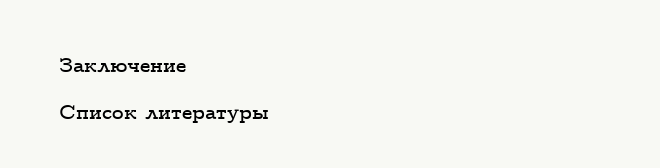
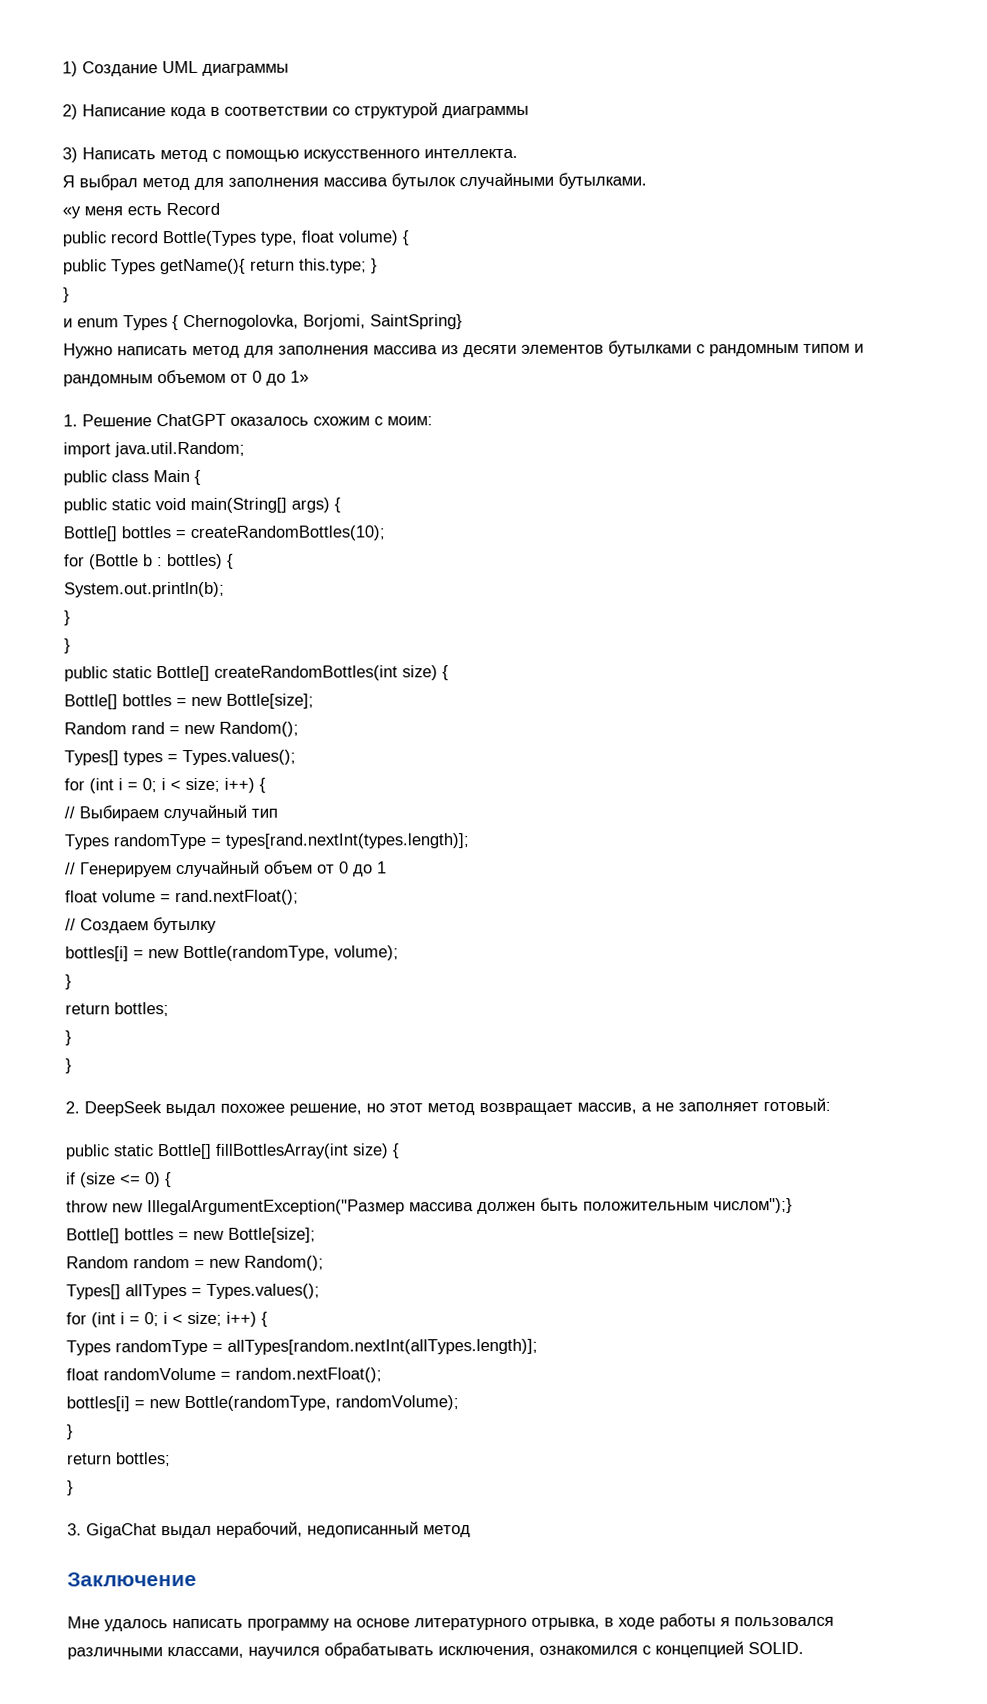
[59,58,186,73] [59,105,269,123] Заключение // Список литературы -> [62,60,289,77] [62,102,529,120] [62,147,518,163] [62,172,647,191] [62,202,220,219] [62,230,409,247] [63,258,378,275] [63,287,70,303] [63,314,463,331] [63,340,864,359] [63,369,309,387] [63,413,433,427] [63,441,245,458] [63,469,201,486] [63,497,341,514] [63,525,385,542] [64,553,234,570] [64,581,225,598] [64,610,71,626] [64,638,71,654] [64,665,449,682] [64,693,314,710] [64,721,299,737] [64,749,296,766] [64,777,266,794] [64,804,278,822] [64,833,469,850] [65,860,387,878] [65,889,299,906] [65,916,217,934] [65,945,399,962] [65,974,72,990] [65,1002,169,1017] [65,1030,72,1046] [65,1058,72,1074] [65,1097,831,1117] [65,1143,400,1160] [66,1172,172,1188] [66,1197,793,1216] [66,1227,316,1244] [66,1255,324,1271] [66,1283,320,1300] [66,1311,268,1328] [66,1338,538,1356] [66,1367,382,1383] [66,1395,459,1412] [66,1424,73,1440] [66,1452,171,1467] [67,1480,74,1496] [67,1521,471,1539] [67,1571,197,1587] [67,1613,834,1632] [67,1641,804,1660] 1) Создание UML диаграммы // 2) Написание кода в соответствии со структурой диаграммы // 3) Написать метод с помощью искусственного интеллекта. // Я выбрал метод для заполнения массива бутылок случайными бутылками. // «у меня есть Record // public record Bottle(Types type, float volume) { // public Types getName(){ return this.type; } // } // и enum Types { Chernogolovka, Borjomi, SaintSpring} // Нужно написать метод для заполнения массива из десяти элементов бутылками с рандомным типом и рандомным объемом от 0 до 1» // 1. Решение ChatGPT оказалось схожим с моим: // import java.util.Random; // public class Main { // public static void main(String[] args) { // Bottle[] bottles = createRandomBottles(10); // for (Bottle b : bottles) { // System.out.println(b); // } // } // public static Bottle[] createRandomBottles(int size) { // Bottle[] bottles = new Bottle[size]; // Random rand = new Random(); // Types[] types = Types.values(); // for (int i = 0; i < size; i++) { // // Выбираем случайный тип // Types randomType = types[rand.nextInt(types.length)]; // // Генерируем случайный объем от 0 до 1 // float volume = rand.nextFloat(); // // Создаем бутылку // bottles[i] = new Bottle(randomType, volume); // } // return bottles; // } // } // 2. DeepSeek выдал похожее решение, но этот метод возвращает массив, а не заполняет готовый: // public static Bottle[] fillBottlesArray(int size) { // if (size <= 0) { // throw new IllegalArgumentException("Размер массива должен быть положительным числом");} // Bottle[] bottles = new Bottle[size]; // Random random = new Random(); // Types[] allTypes = Types.values(); // for (int i = 0; i < size; i++) { // Types randomType = allTypes[random.nextInt(allTypes.length)]; // float randomVolume = random.nextFloat(); // bottles[i] = new Bottle(randomType, randomVolume); // } // return bottles; // } // 3. GigaChat выдал нерабочий, недописанный метод // Заключение // Мне удалось написать программу на основе литературного отрывка, в ходе работы я пользовался различными классами, научился обрабатывать исключения, ознакомился с концепцией SOLID.

